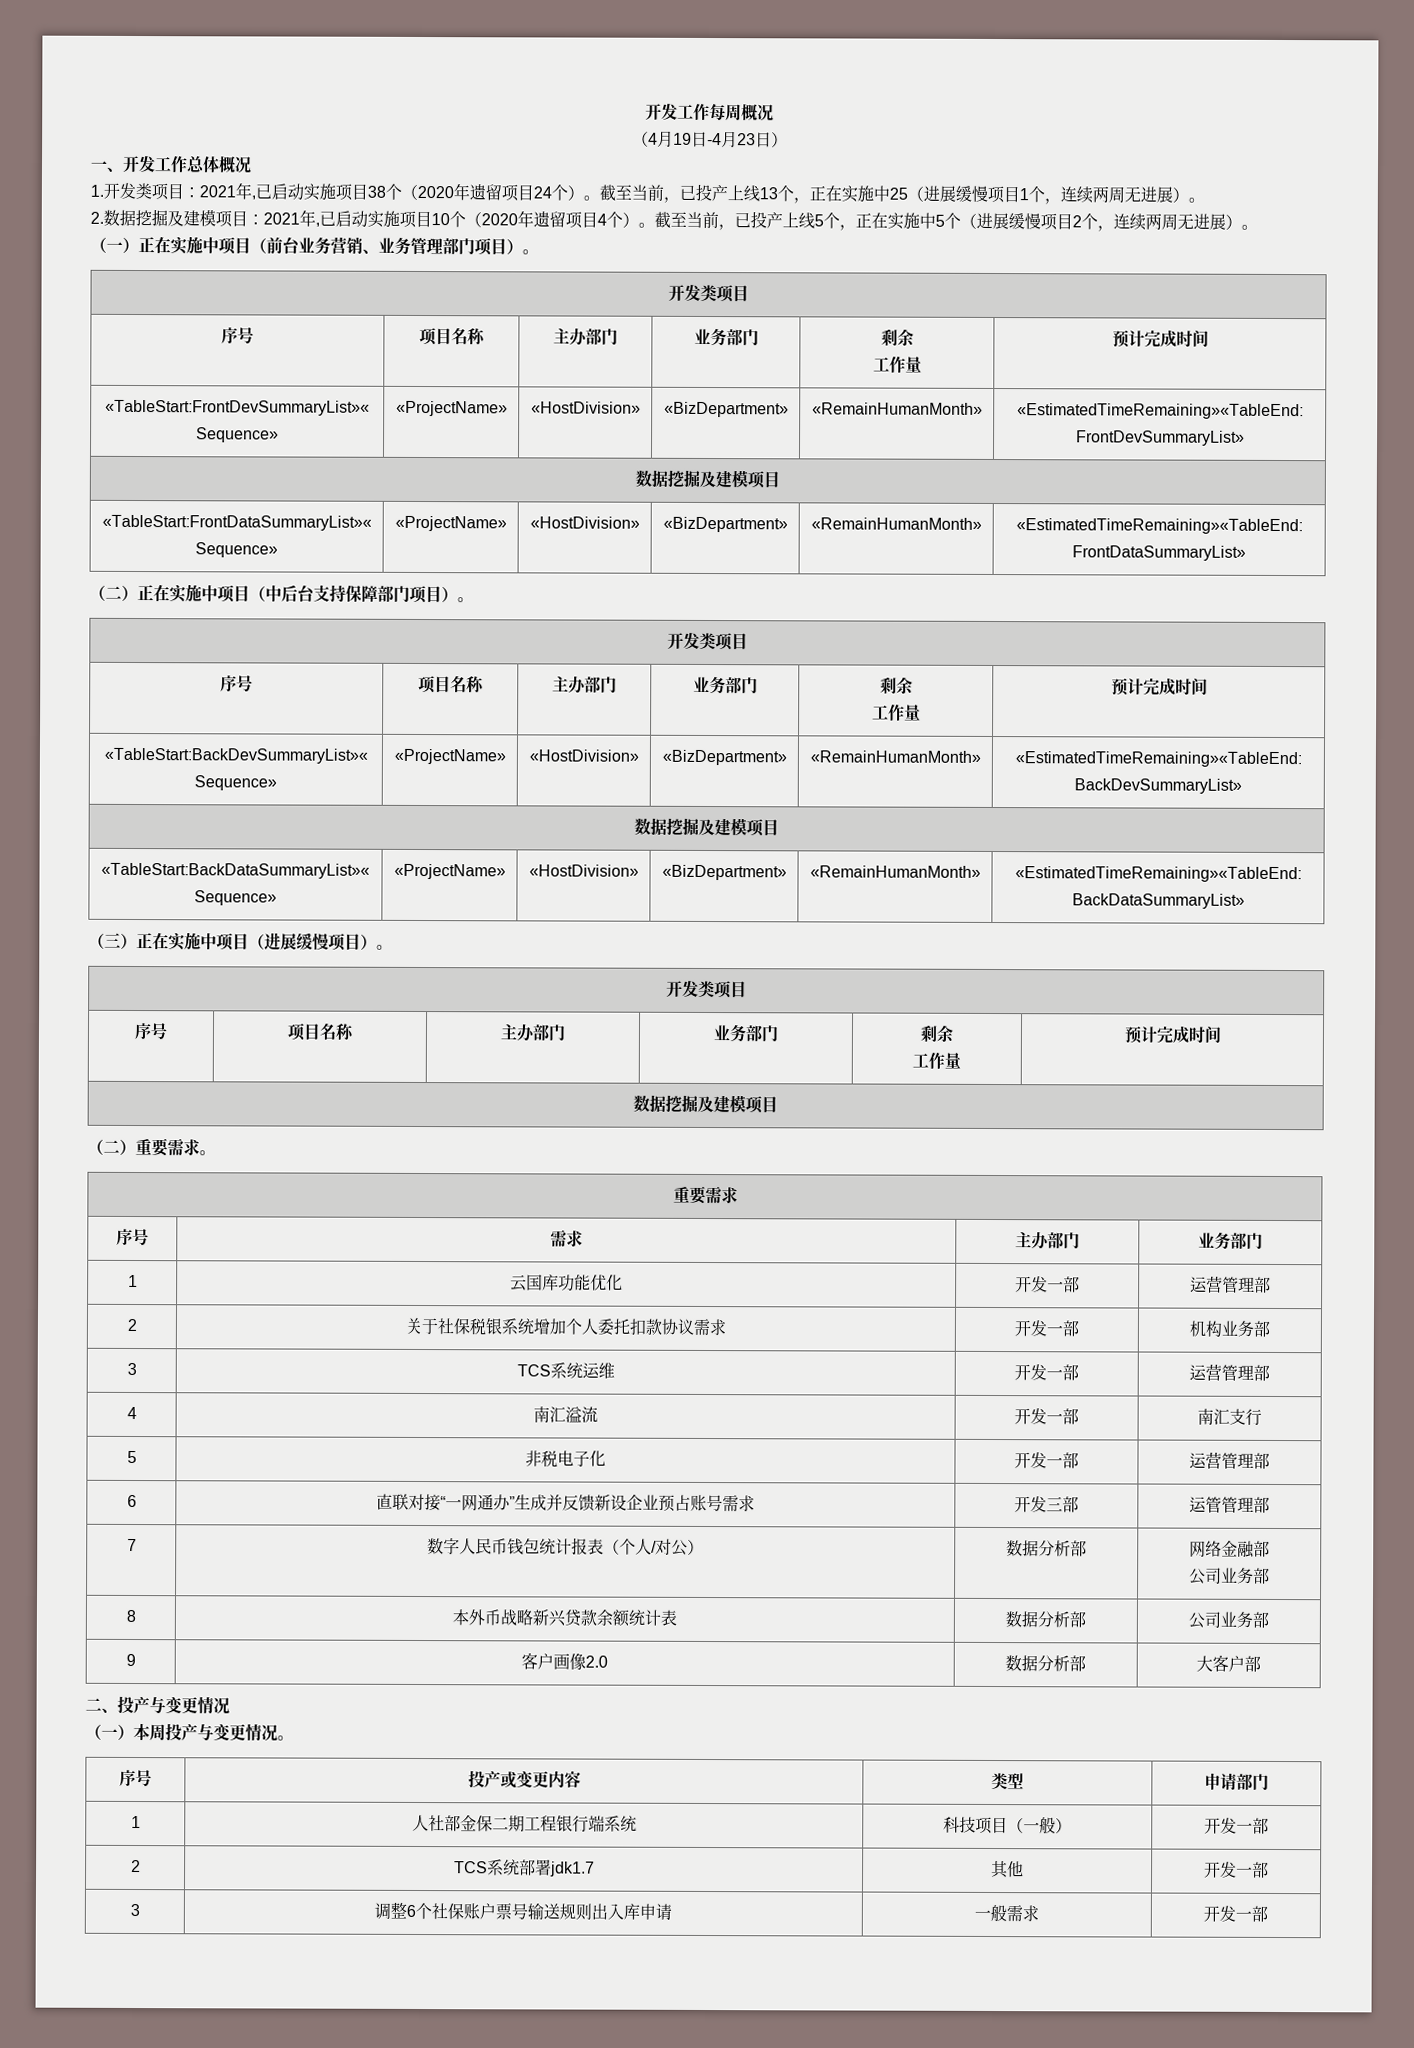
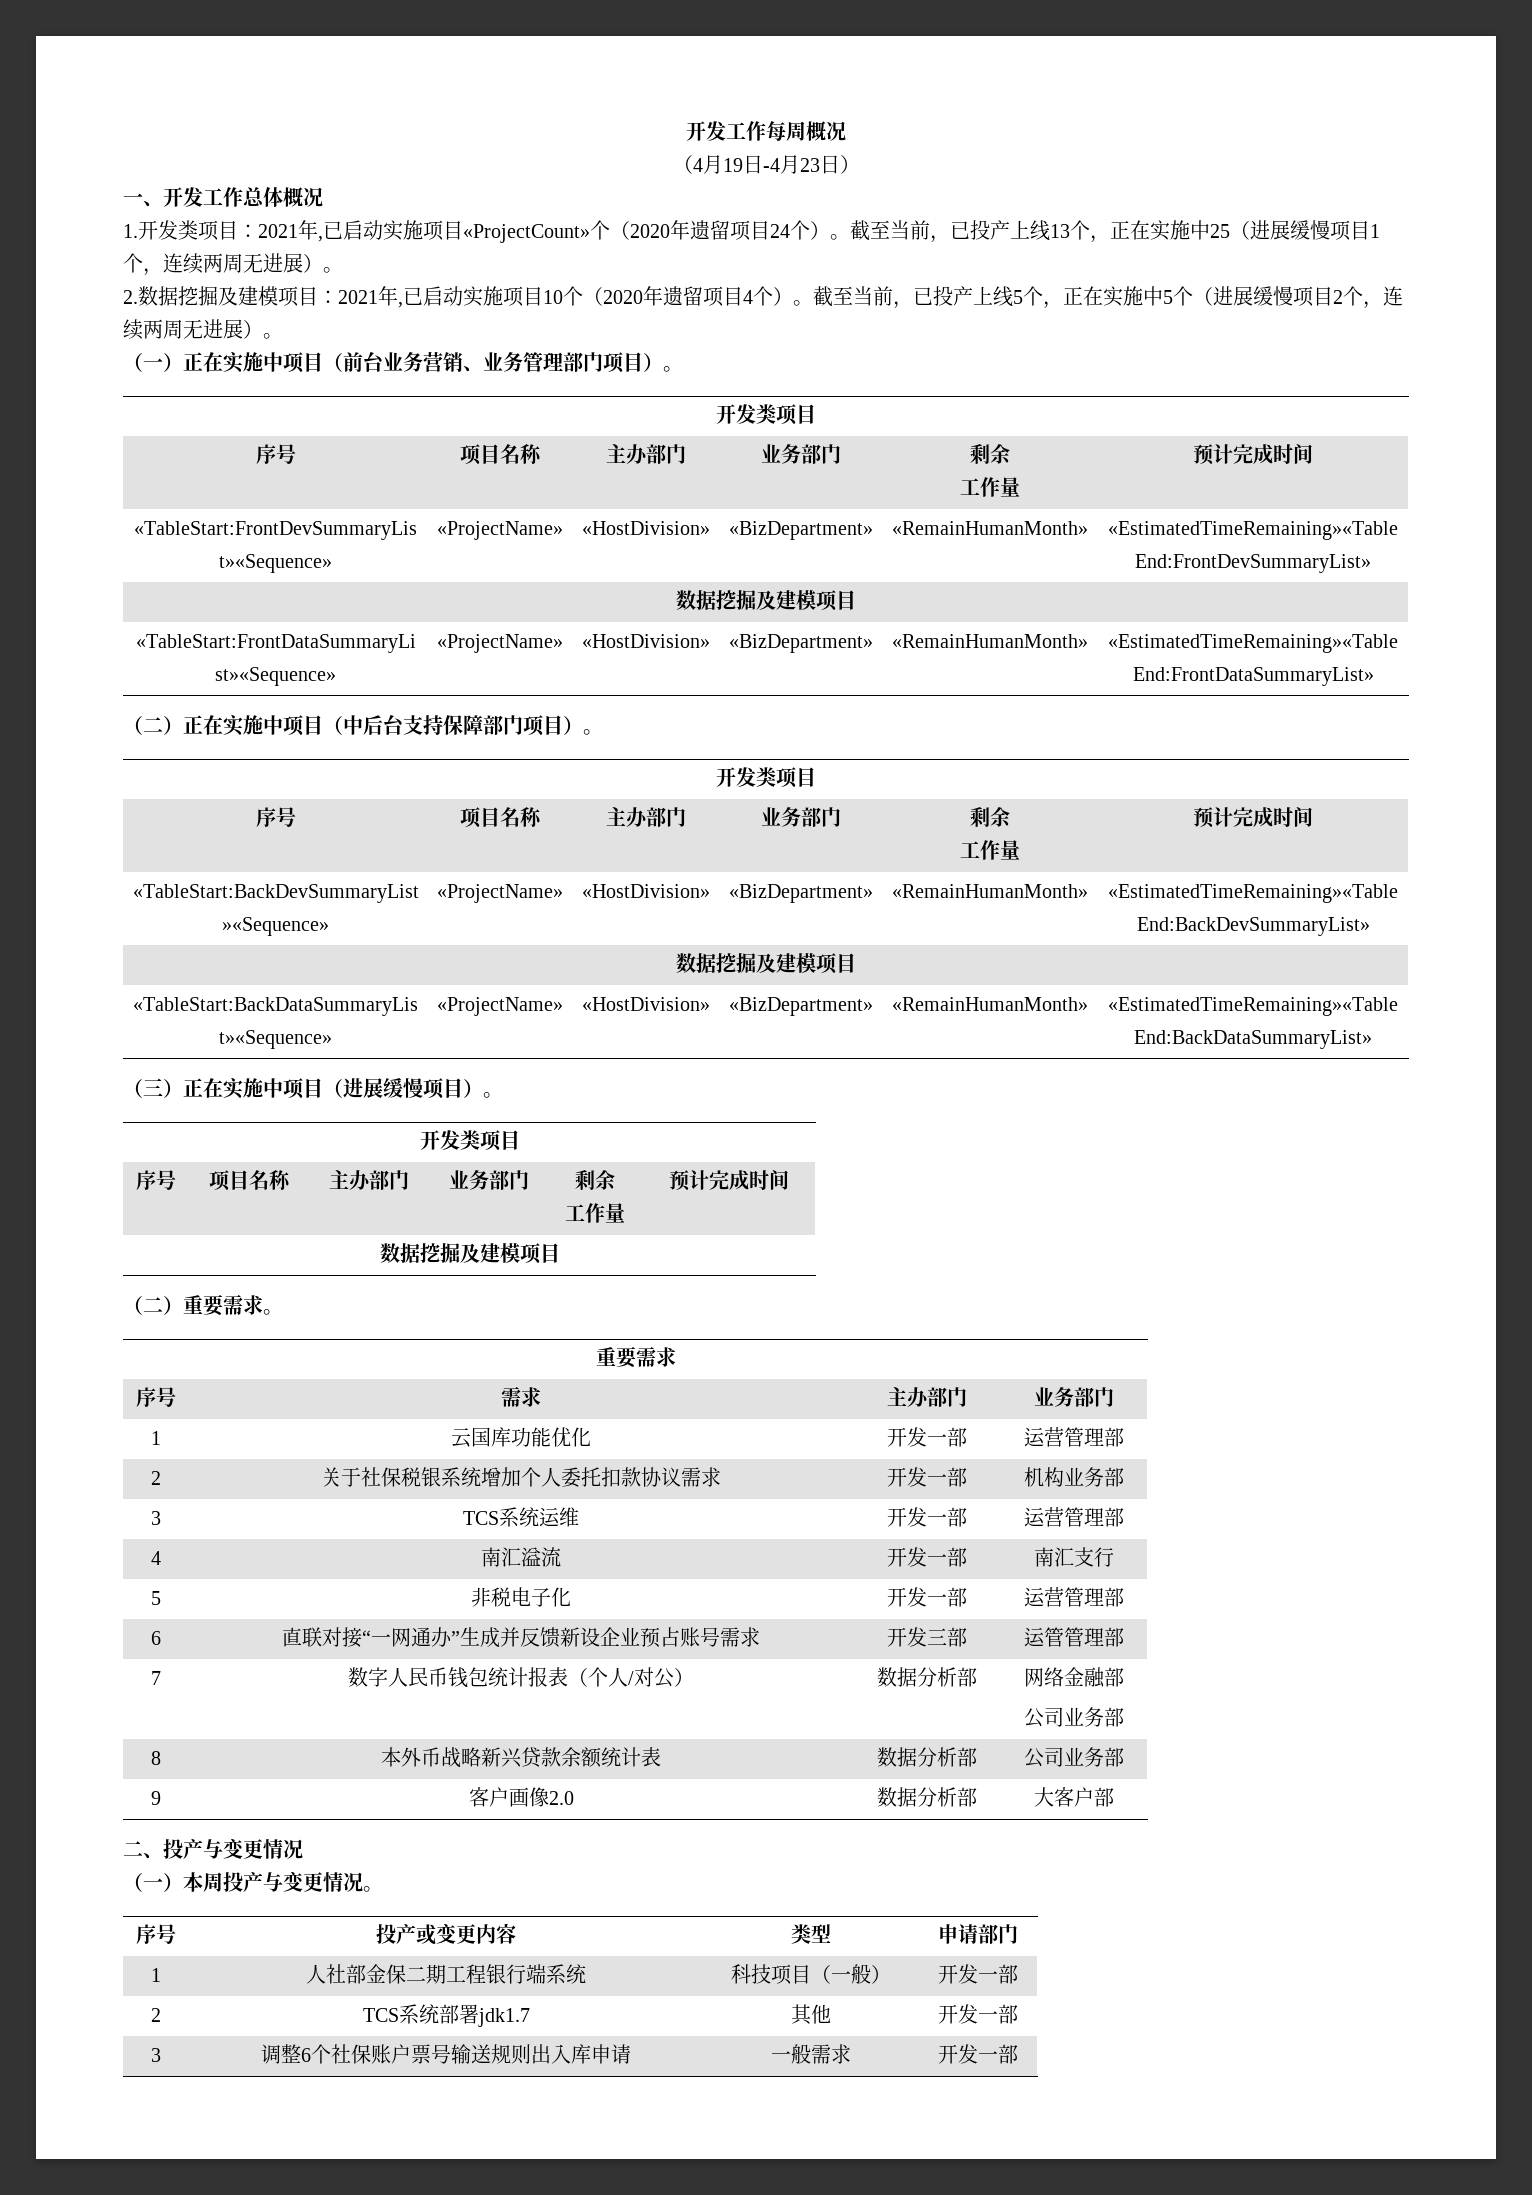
[367,185,386,198] 38 -> [463,224,590,243] «ProjectCount»

